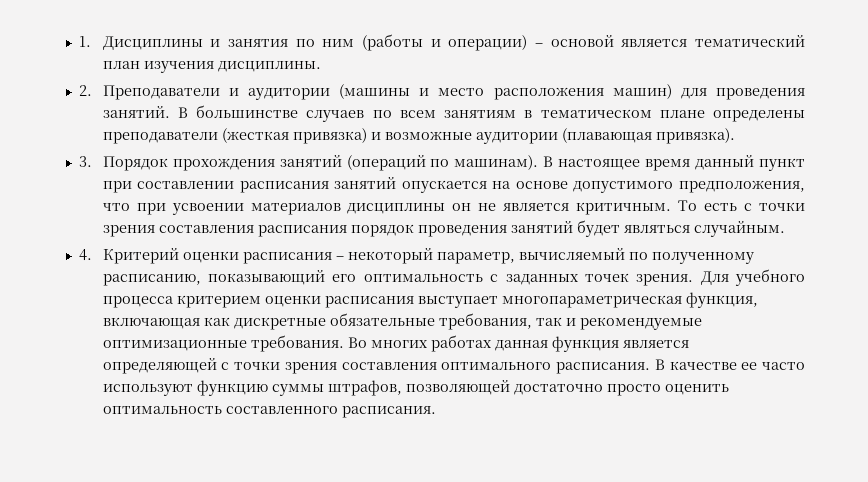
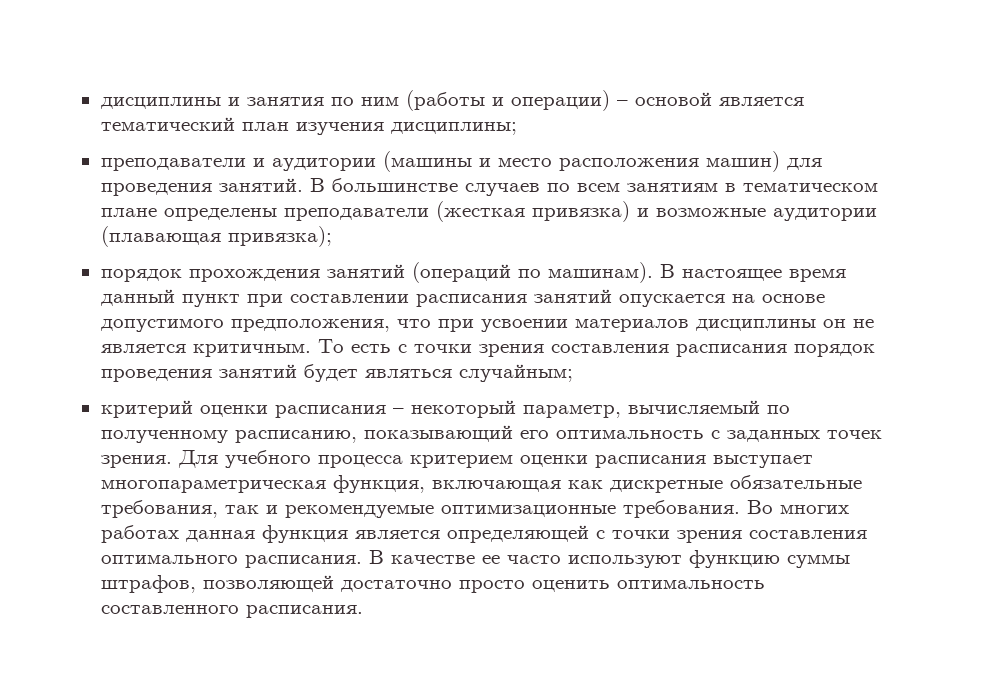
[78,36,203,50] 1. Дисциплины -> [100,97,221,109] дисциплины
[217,61,321,72] [78,85,220,100] дисциплины. // 2. Преподаватели -> [390,122,517,135] [100,158,246,171] дисциплины; // преподаватели
[655,128,735,144] [78,156,168,171] привязка). // 3. Порядок -> [227,226,332,247] [100,269,182,282] привязка); // порядок
[693,221,785,237] [78,248,179,264] случайным. // 4. Критерий -> [458,364,573,382] [100,400,193,418] случайным; // критерий

